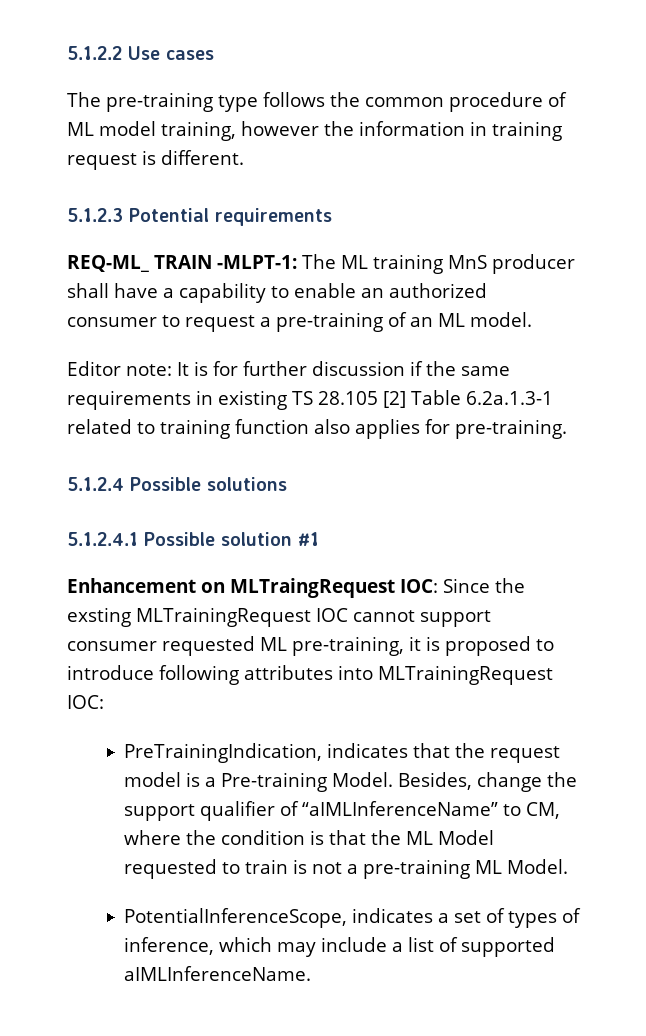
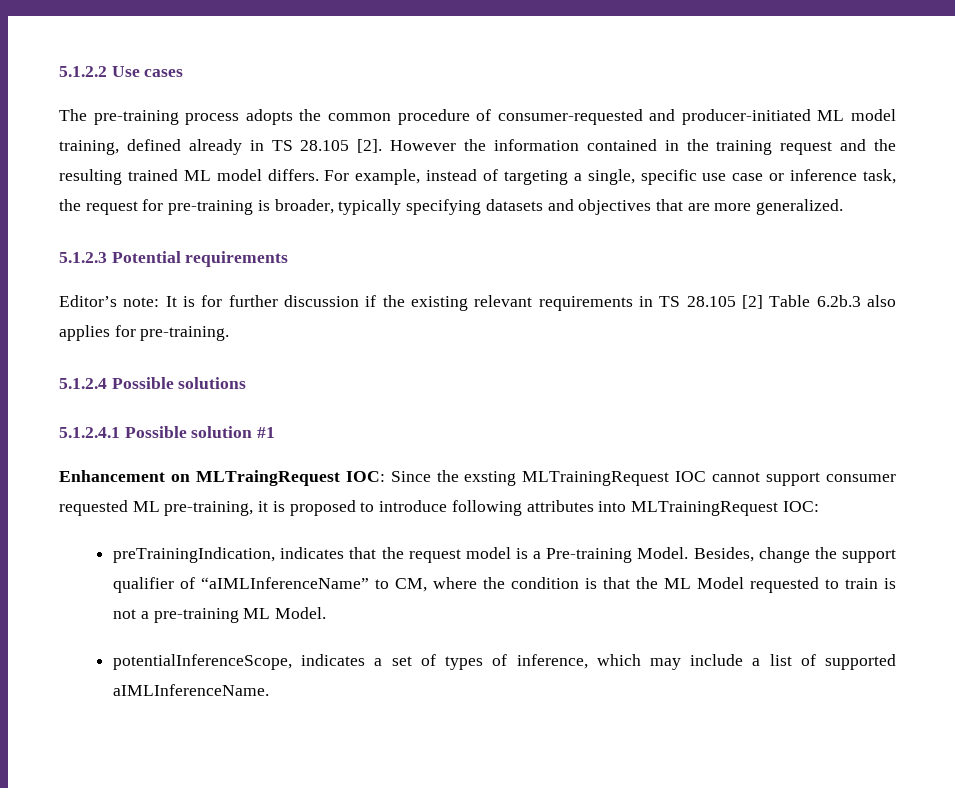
[218,92,325,112] type follows -> [185,109,293,125] process adopts
[67,121,562,141] [67,150,244,170] [67,208,332,226] [67,254,575,274] [67,283,487,303] [67,312,532,332] [67,361,121,376] ML model training, however the information in training request is different. // 5.1.2.3 Potential requirements // REQ-ML_ TRAIN -MLPT-1: The ML training MnS producer shall have a capability to enable an authorized consumer to request a pre-training of an ML model. // Editor -> [497,109,897,125] [59,139,896,155] [59,169,896,185] [59,199,844,215] [59,251,289,267] [59,295,117,307] consumer-requested and producer-initiated ML model training, defined already in TS 28.105 [2]. However the information contained in the training request and the resulting trained ML model differs. For example, instead of targeting a single, specific use case or inference task, the request for pre-training is broader, typically specifying datasets and objectives that are more generalized. // 5.1.2.3 Potential requirements // Editor’s
[461,366,510,376] same -> [411,295,533,311] existing relevant
[218,390,287,410] existing -> (653, 301) none
[465,391,553,405] [67,419,309,439] 6.2a.1.3-1 related to training function -> [816,295,861,307] 6.2b.3
[123,743,322,763] PreTrainingIndication, -> [113,547,276,563] preTrainingIndication,
[123,908,347,928] PotentialInferenceScope, -> [113,654,293,670] potentialInferenceScope,

